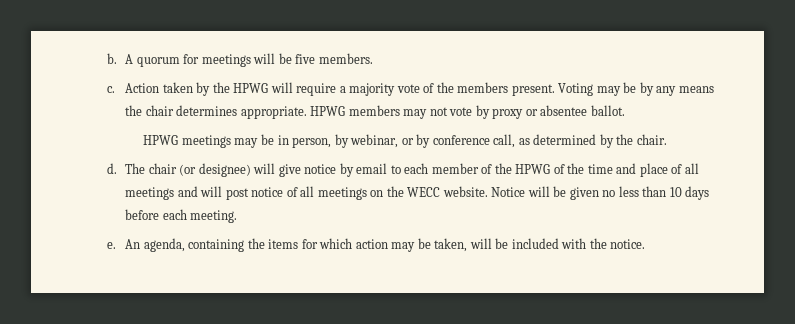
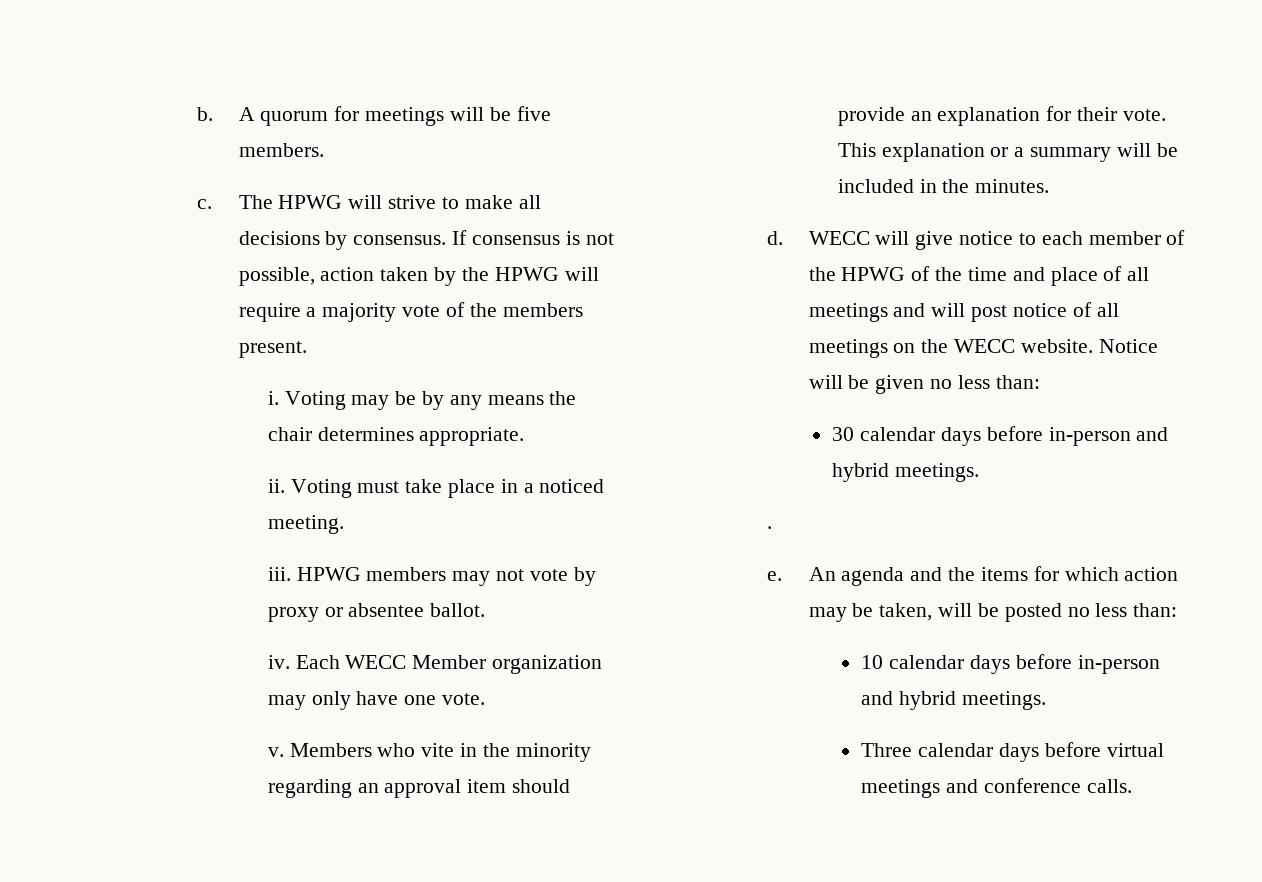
[125,83,160,93] Action -> [238,195,541,209] [238,230,614,250] [238,267,375,286] The HPWG will strive to make all decisions by consensus. If consensus is not possible, action
(555, 90) none -> [267,391,279,405] // i.
(307, 112) none -> [267,479,605,498] [267,515,344,534] [267,567,291,581] // ii. Voting must take place in a noticed meeting. // iii.
[143,134,667,148] [106,163,251,177] HPWG meetings may be in person, by webinar, or by conference call, as determined by the chair. // d. The chair (or designee) -> [267,655,602,674] [267,691,485,710] [267,743,591,762] [267,779,570,798] [837,106,1166,126] [837,143,1178,162] [837,179,1050,193] [767,231,870,245] iv. Each WECC Member organization may only have one vote. // v. Members who vite in the minority regarding an approval item should provide an explanation for their vote. This explanation or a summary will be included in the minutes. // d. WECC
[339,163,388,177] by email -> (1014, 238) none
[642,186,710,200] [125,209,238,223] than 10 days before each meeting. -> [995,375,1040,389] [832,426,1169,446] [832,463,980,482] [767,526,773,529] than: // 30 calendar days before in-person and hybrid meetings. // .
[143,238,245,252] agenda, containing -> [841,567,943,586] agenda and
[511,238,646,249] included with the notice. -> [1004,603,1178,622] [861,654,1160,674] [861,691,1046,710] [861,742,1164,762] [861,778,1132,798] posted no less than: // 10 calendar days before in-person and hybrid meetings. // Three calendar days before virtual meetings and conference calls.

